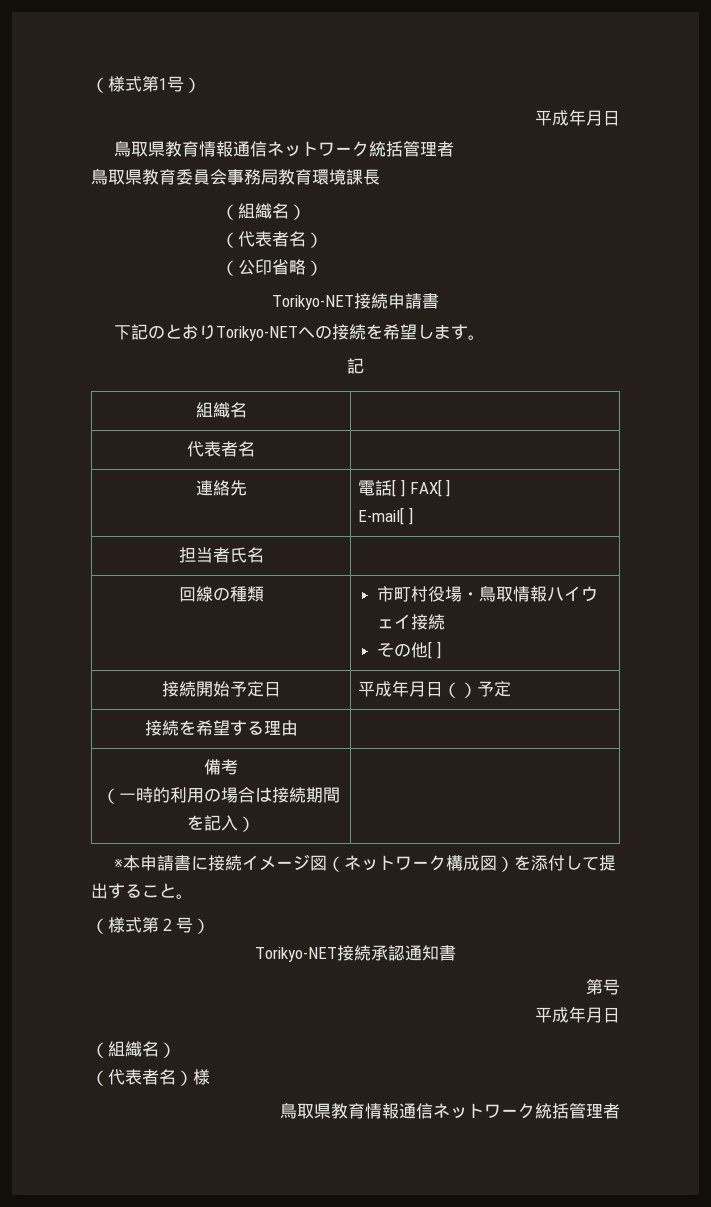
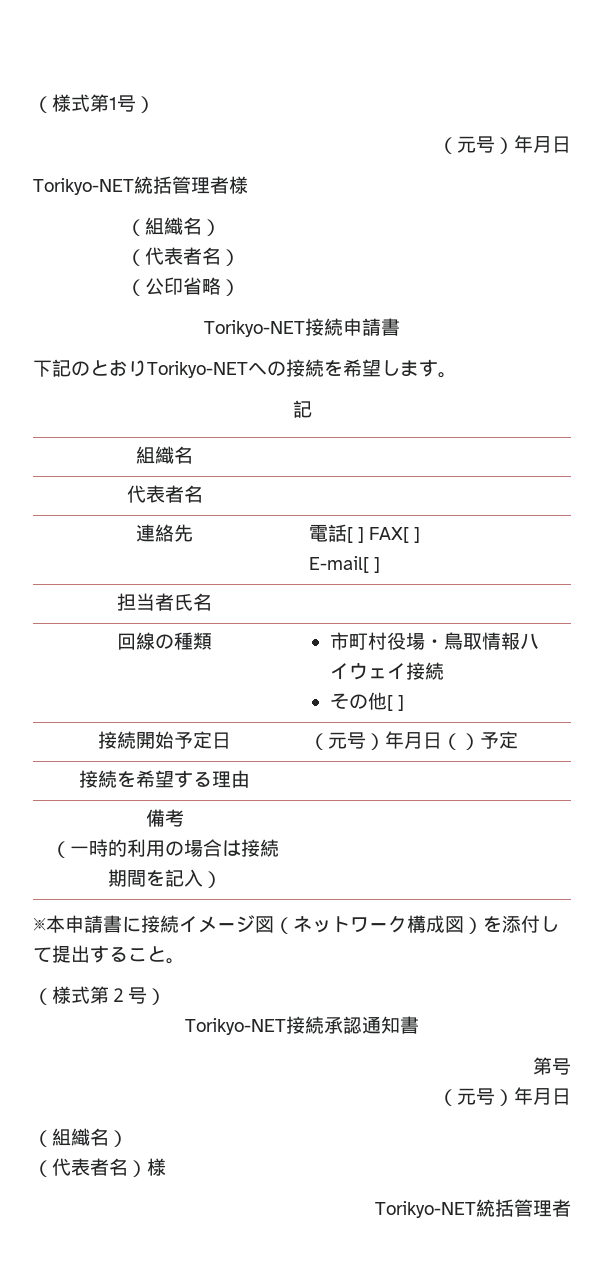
[535,109,620,126] [113,141,454,157] [91,169,380,185] 平成年月日 // 鳥取県教育情報通信ネットワーク統括管理者 // 鳥取県教育委員会事務局教育環境課長 -> [438,135,571,154] [33,176,248,195] （元号）年月日 // Torikyo-NET統括管理者様
[358,681,393,697] 平成 -> [308,732,385,750] （元号）
[535,1007,569,1023] 平成 -> [438,1088,514,1106] （元号）
[280,1103,535,1119] 鳥取県教育情報通信ネットワーク -> [375,1201,476,1218] Torikyo-NET

